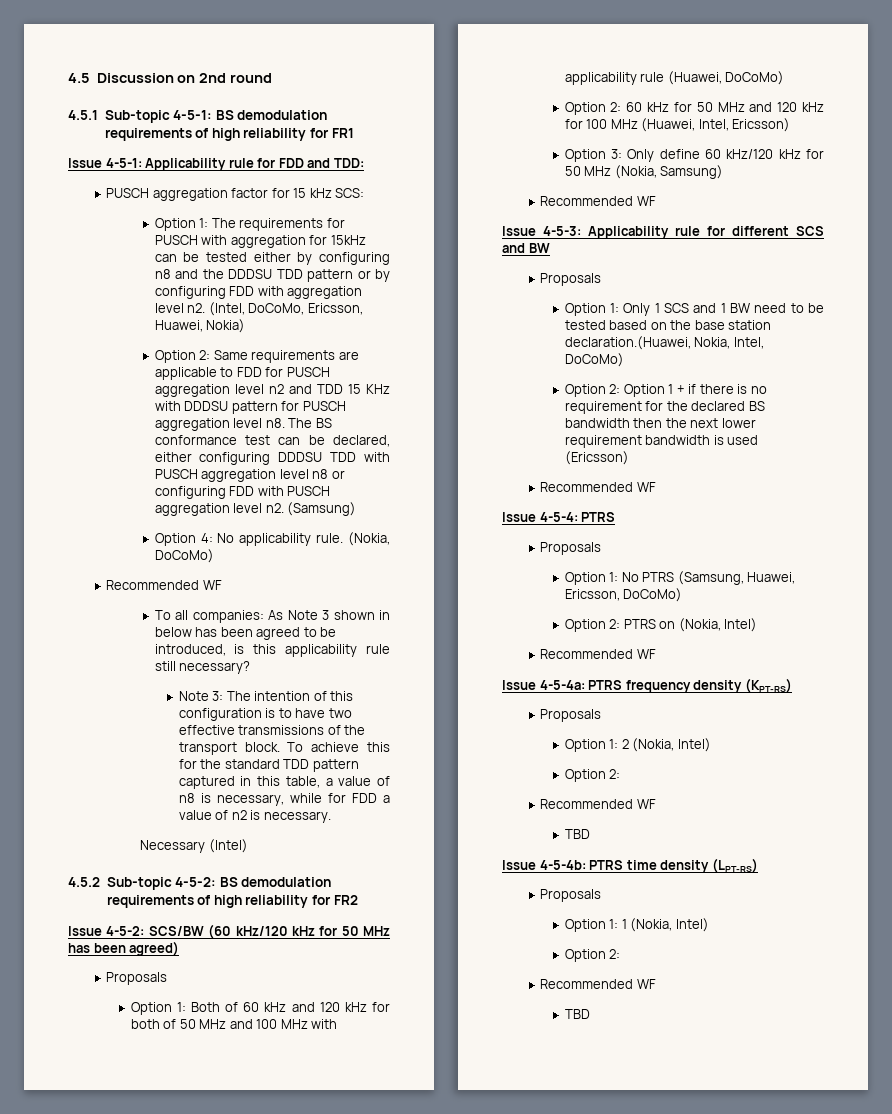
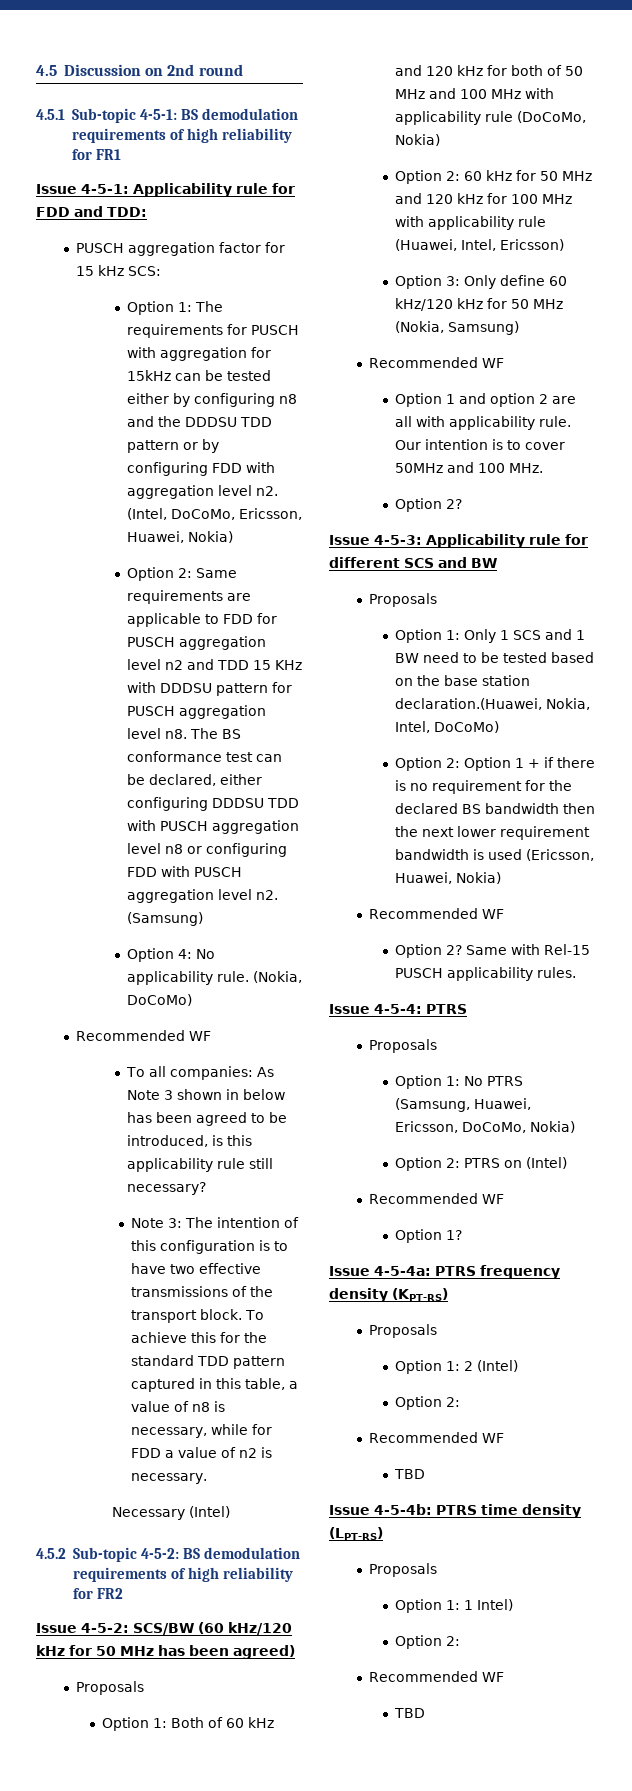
[667,71,785,85] (Huawei, DoCoMo) -> [516,111,586,123] [394,134,440,146] (DoCoMo, Nokia)
(638, 124) none -> [394,216,546,230] with applicability rule
(656, 201) none -> [394,393,576,407] [394,416,571,430] [394,439,565,450] [394,462,543,473] [394,498,462,512] // Option 1 and option 2 are all with applicability rule. Our intention is to cover 50MHz and 100 MHz. // Option 2?
[564,451,629,465] [540,482,656,492] (Ericsson) // Recommended WF -> [525,849,594,861] [394,872,501,884] [369,908,505,919] [394,944,590,958] [394,967,576,981] (Ericsson, Huawei, Nokia) // Recommended WF // Option 2? Same with Rel-15 PUSCH applicability rules.
[623,588,683,602] DoCoMo) -> [461,1121,575,1133] DoCoMo, Nokia)
[678,618,758,632] [540,649,656,659] (Nokia, Intel) // Recommended WF -> [525,1157,567,1169] [369,1193,505,1204] [394,1229,462,1243] (Intel) // Recommended WF // Option 1?
[632,738,711,752] (Nokia, Intel) -> [476,1360,518,1372] (Intel)
[630,918,673,932] (Nokia, -> (473, 1605) none

